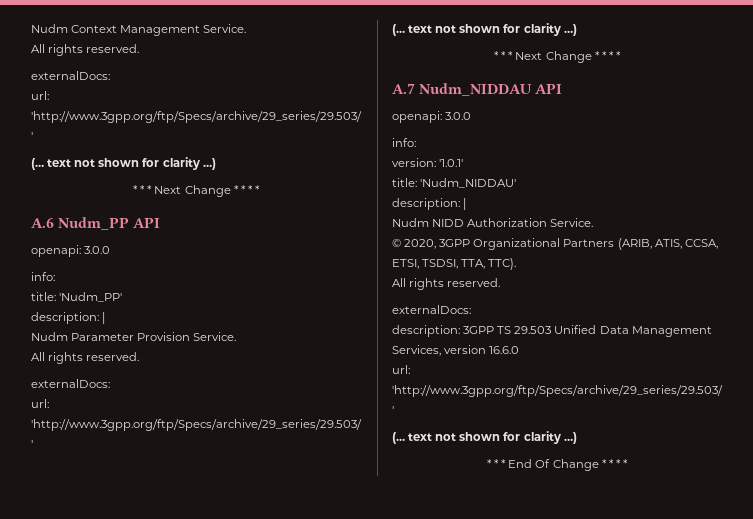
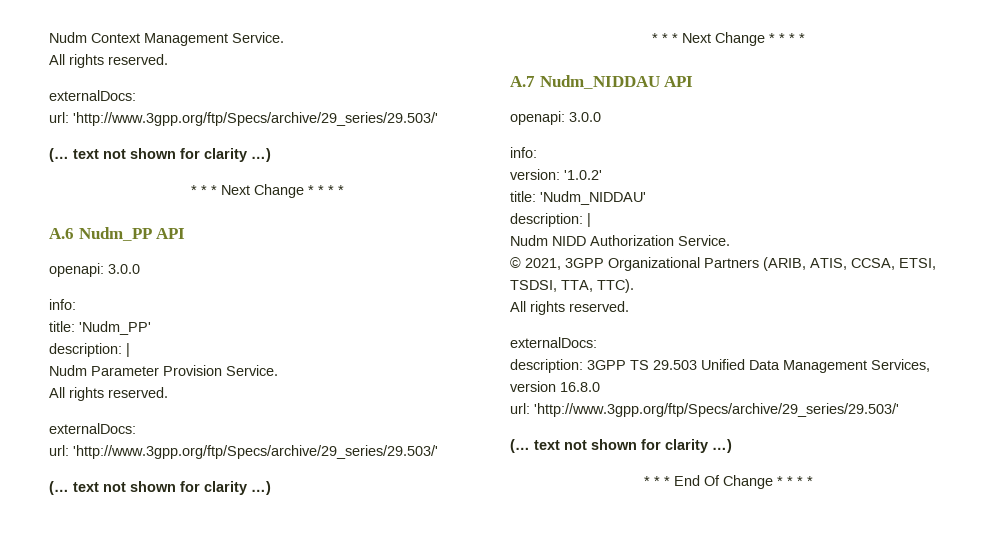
[439,159,464,167] '1.0.1' -> [564,170,602,180] '1.0.2'
[404,239,437,249] 2020, -> [525,258,561,270] 2021,
[489,346,520,354] 16.6.0 -> [560,382,600,392] 16.8.0

